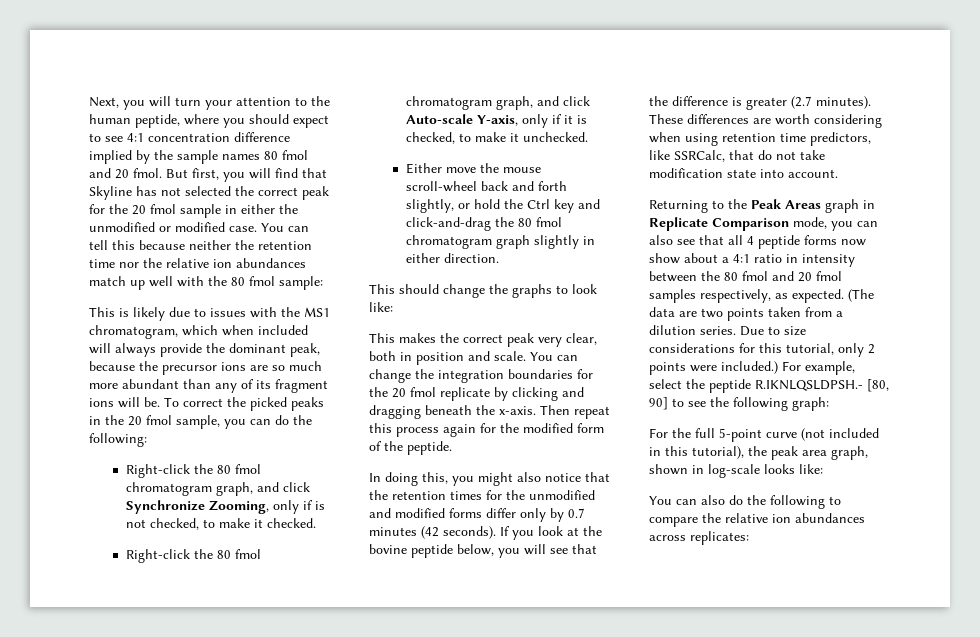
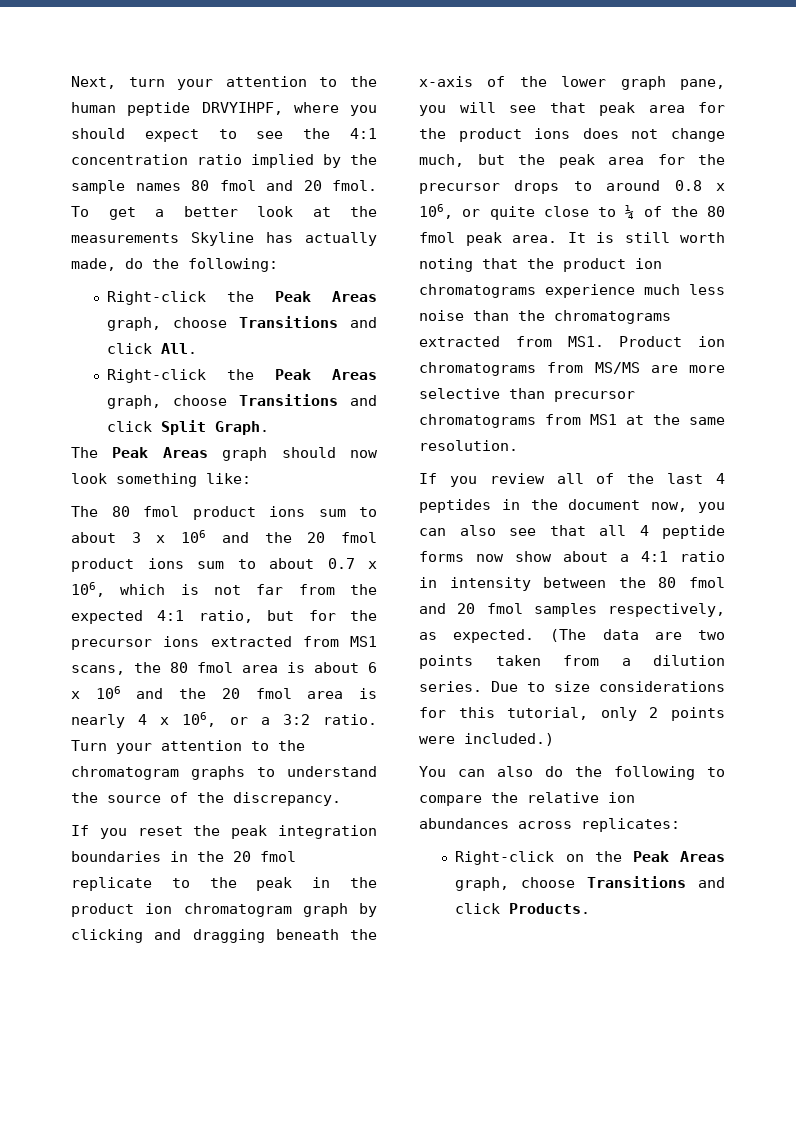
[123,96,171,110] you will -> (116, 82) none
[135,114,180,128] peptide, -> [127,102,283,116] peptide DRVYIHPF,
(123, 139) none -> [303,128,331,139] the
[234,132,290,142] difference -> [197,154,242,165] ratio
[166,168,327,182] [89,186,329,200] [89,204,298,218] [89,222,309,232] [89,240,312,250] [89,258,306,268] [89,276,323,290] [89,307,330,321] [89,325,308,339] [89,343,320,357] [89,361,322,375] [89,379,328,393] [89,397,324,411] [89,415,271,429] But first, you will find that Skyline has not selected the correct peak for the 20 fmol sample in either the unmodified or modified case. You can tell this because neither the retention time nor the relative ion abundances match up well with the 80 fmol sample: // This is likely due to issues with the MS1 chromatogram, which when included will always provide the dominant peak, because the precursor ions are so much more abundant than any of its fragment ions will be. To correct the picked peaks in the 20 fmol sample, you can -> [71,206,377,220] [71,232,377,246] [71,258,116,271] To get a better look at the measurements Skyline has actually made,
[216,464,261,474] [125,482,310,496] [125,500,325,514] [125,518,316,530] [125,549,261,563] [405,96,590,110] [405,114,587,128] [405,132,588,144] [405,163,541,174] [405,181,567,192] [405,199,600,213] [405,217,562,231] [405,235,595,249] [405,253,499,263] [369,284,597,298] [369,302,393,312] [369,333,597,347] [369,351,578,365] [369,369,434,383] 80 fmol chromatogram graph, and click Synchronize Zooming, only if is not checked, to make it checked. // Right-click the 80 fmol chromatogram graph, and click Auto-scale Y-axis, only if it is checked, to make it unchecked. // Either move the mouse scroll-wheel back and forth slightly, or hold the Ctrl key and click-and-drag the 80 fmol chromatogram graph slightly in either direction. // This should change the graphs to look like: // This makes the correct peak very clear, both in position and scale. You can change the -> [275,291,377,302] [107,316,378,331] [107,343,198,354] [107,369,377,383] [107,394,378,409] [107,420,270,435] [71,447,378,461] [71,473,251,487] [71,506,377,520] [71,530,378,543] [71,558,377,572] [71,582,377,597] [71,610,377,624] [71,636,377,650] [71,662,377,675] [71,686,378,699] [71,712,377,728] [71,740,305,754] [71,766,377,780] [71,792,341,806] [71,825,268,839] Peak Areas graph, choose Transitions and click All. // Right-click the Peak Areas graph, choose Transitions and click Split Graph. // The Peak Areas graph should now look something like: // The 80 fmol product ions sum to about 3 x 106 and the 20 fmol product ions sum to about 0.7 x 106, which is not far from the expected 4:1 ratio, but for the precursor ions extracted from MS1 scans, the 80 fmol area is about 6 x 106 and the 20 fmol area is nearly 4 x 106, or a 3:2 ratio. Turn your attention to the chromatogram graphs to understand the source of the discrepancy. // If you reset the peak
[577,369,593,379] for -> [170,851,188,862] in
(490, 394) none -> [171,877,378,891] [71,903,348,917] to the peak in the product ion chromatogram graph
[499,405,610,419] [369,423,604,437] [369,441,452,455] [369,472,610,486] [369,490,595,500] [369,508,585,522] [369,526,602,540] [369,544,597,558] [649,96,871,110] [649,114,882,128] [649,132,871,146] [649,150,825,162] [649,168,838,178] [649,199,875,213] [649,217,827,231] x-axis. Then repeat this process again for the modified form of the peptide. // In doing this, you might also notice that the retention times for the unmodified and modified forms differ only by 0.7 minutes (42 seconds). If you look at the bovine peptide below, you will see that the difference is greater (2.7 minutes). These differences are worth considering when using retention time predictors, like SSRCalc, that do not take modification state into account. // Returning to the Peak Areas graph in Replicate Comparison mode, -> [419,76,725,90] [419,102,725,116] [419,128,725,142] [419,154,725,168] [419,180,725,194] [419,204,725,220] [419,232,725,246] [419,258,662,272] [419,284,725,298] [419,310,671,324] [419,336,725,347] [419,362,725,376] [419,388,635,402] [419,414,725,428] [419,440,518,451] [419,473,725,487] [419,499,688,513] x-axis of the lower graph pane, you will see that peak area for the product ions does not change much, but the peak area for the precursor drops to around 0.8 x 106, or quite close to ¼ of the 80 fmol peak area. It is still worth noting that the product ion chromatograms experience much less noise than the chromatograms extracted from MS1. Product ion chromatograms from MS/MS are more selective than precursor chromatograms from MS1 at the same resolution. // If you review all of the last 4 peptides in the document now,
[782,361,855,375] [649,379,889,393] [649,397,829,411] [649,428,879,442] [649,446,868,460] [649,464,823,478] For example, select the peptide R.IKNLQSLDPSH.- [80, 90] to see the following graph: // For the full 5-point curve (not included in this tutorial), the peak area graph, shown in log-scale looks like: -> (554, 739) none
(749, 538) none -> [455,851,725,865] [455,876,725,891] [455,903,591,914] // Right-click on the Peak Areas graph, choose Transitions and click Products.

